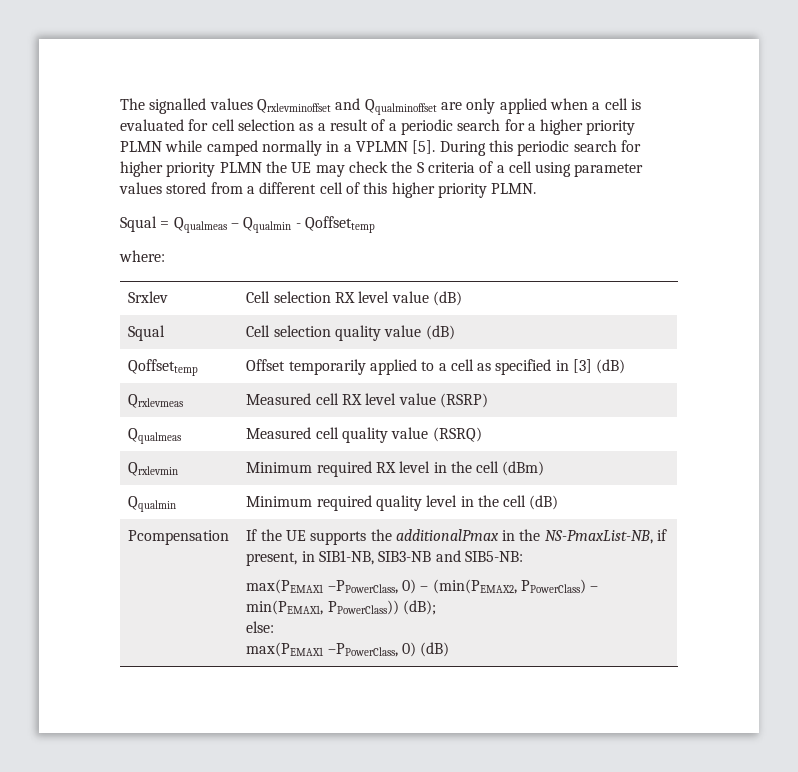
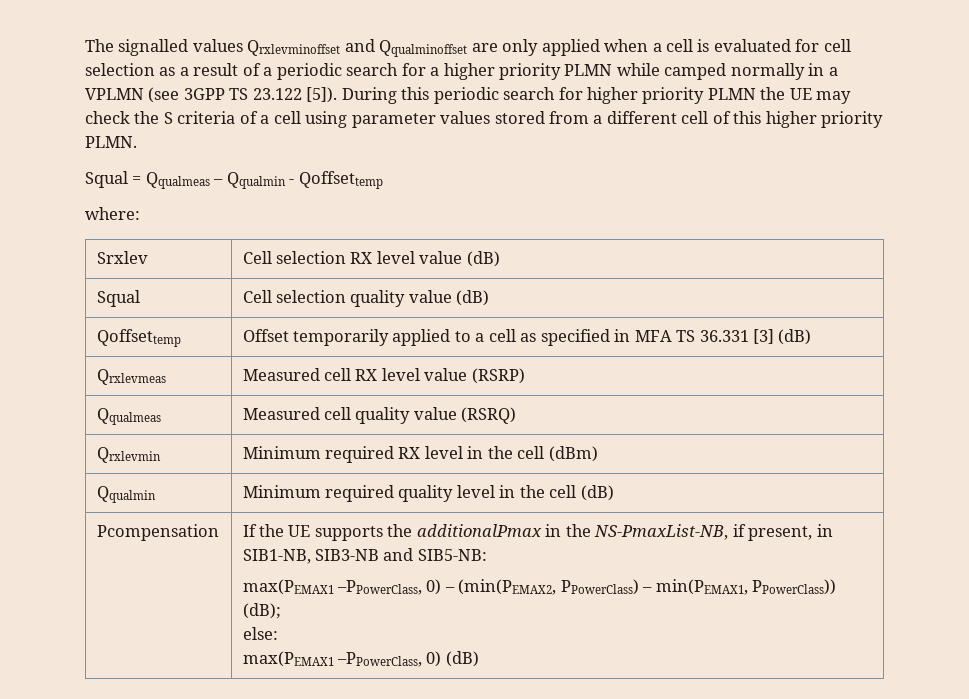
[412,140,436,154] [5]. -> [148,87,338,103] (see 3GPP TS 23.122 [5]).
(569, 365) none -> [634,330,749,342] MFA TS 36.331

